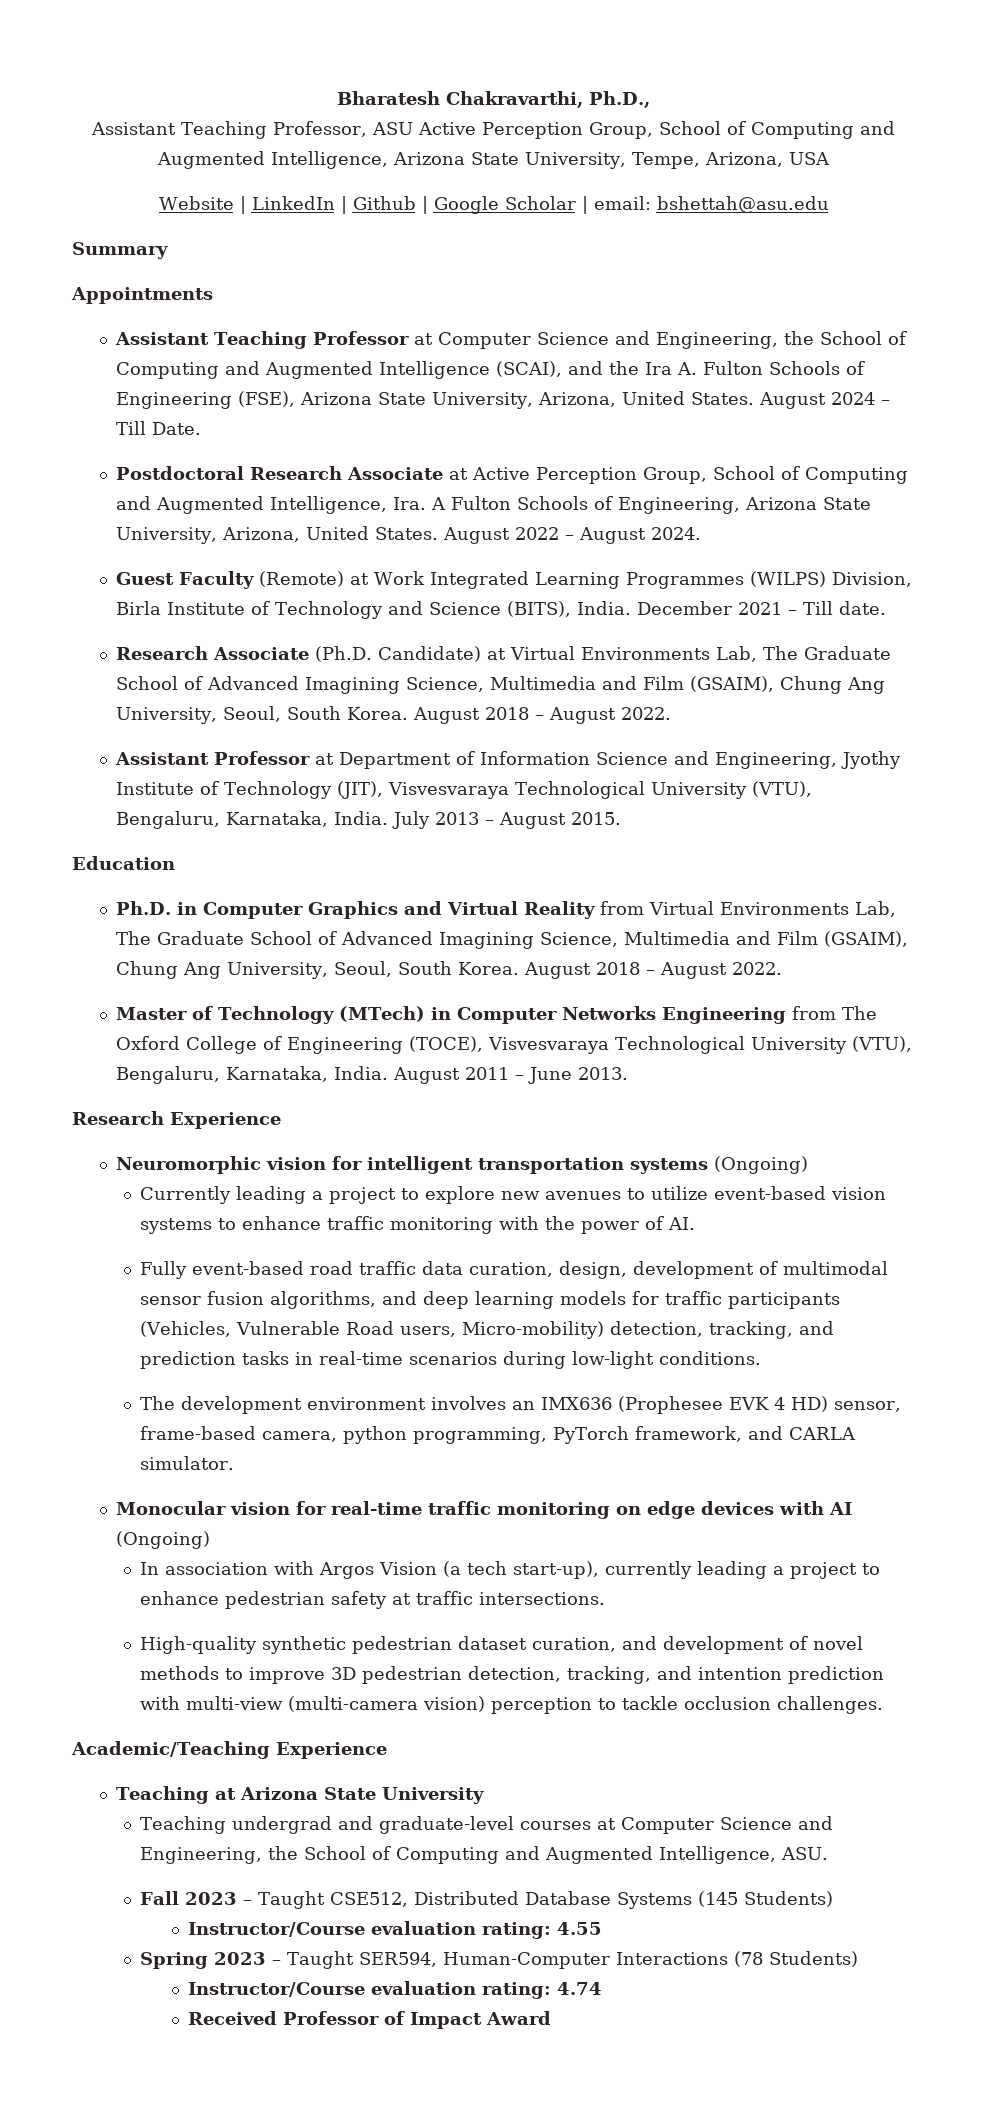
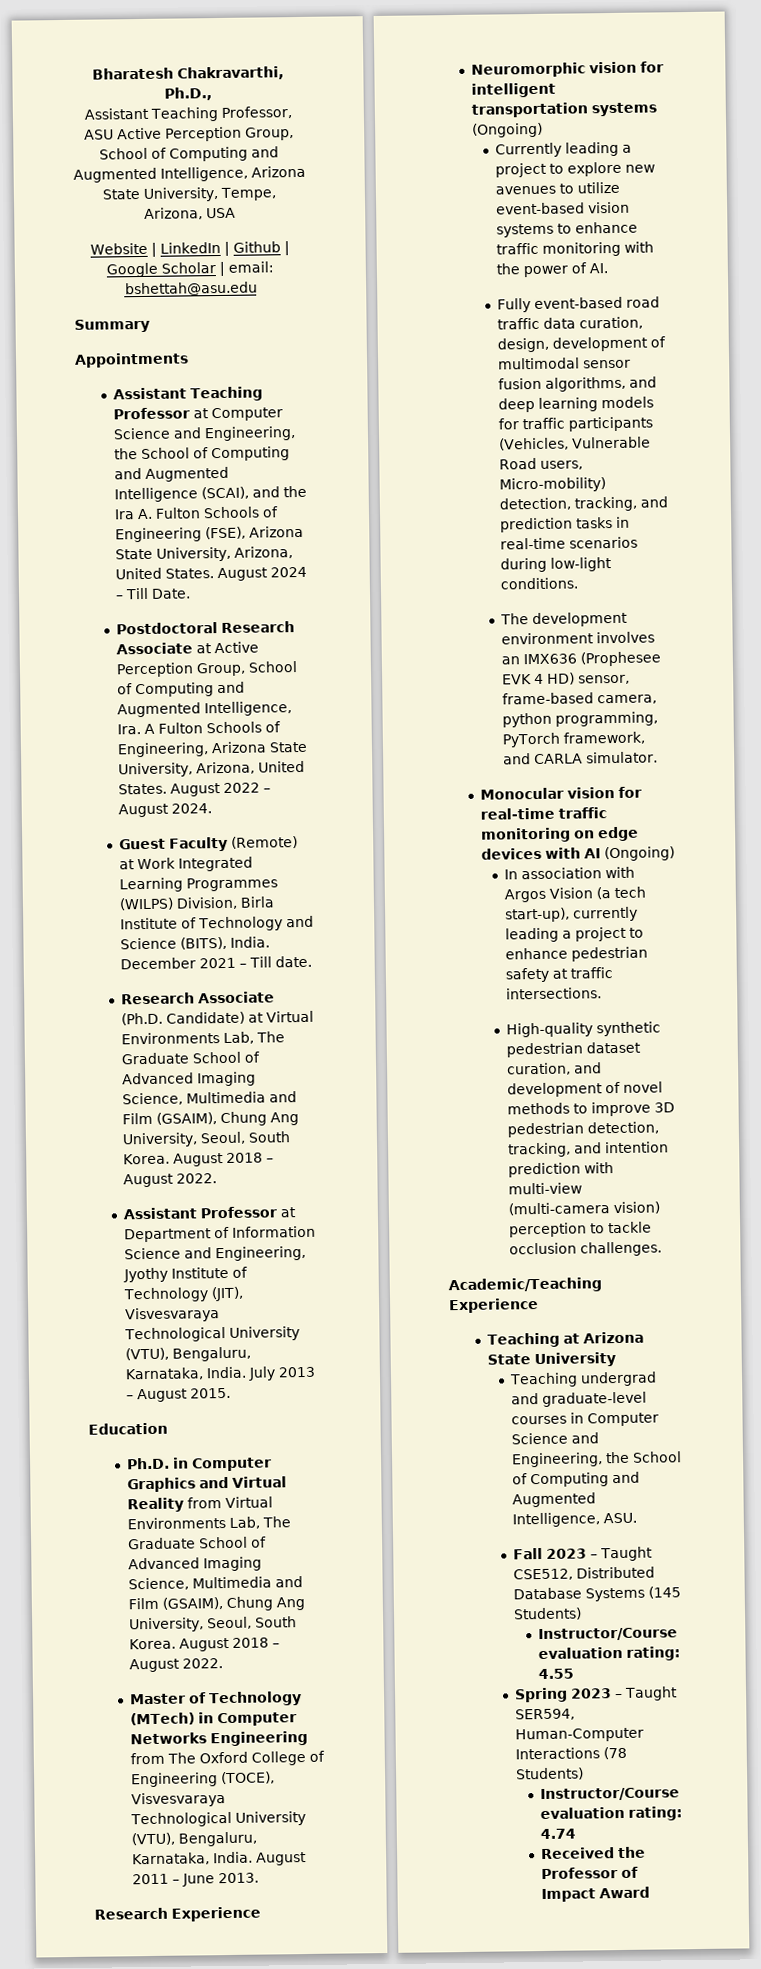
[304,677,400,694] Imagining -> [196,1071,256,1087] Imaging
[438,932,534,949] Imagining -> [202,1556,262,1572] Imaging
[596,1818,616,1830] at -> [569,1412,584,1424] in
(278, 2018) none -> [617,1846,646,1859] the

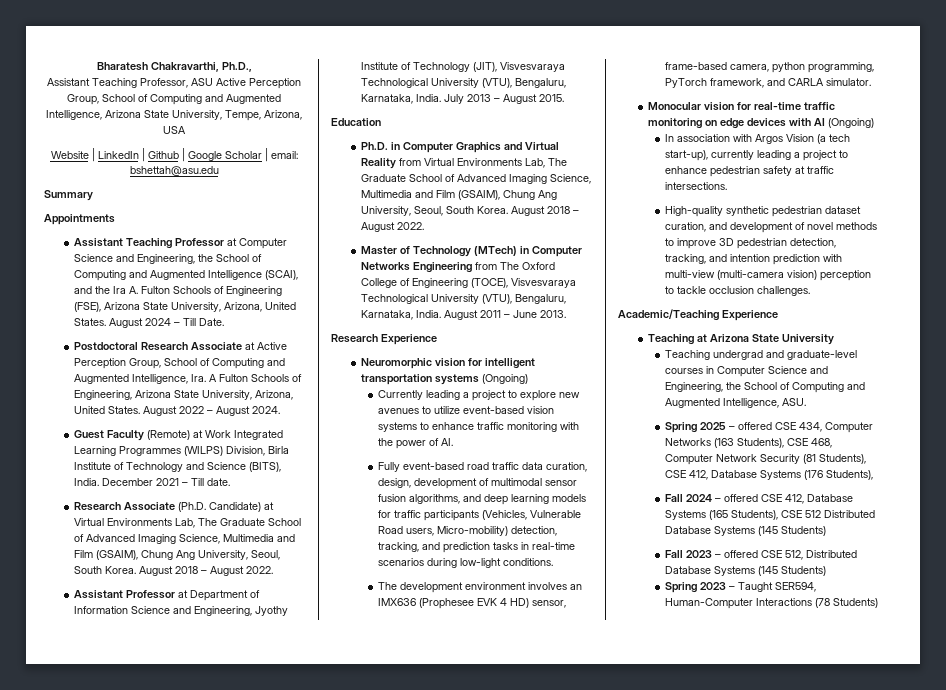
[512,1546,653,1562] [512,1566,655,1581] [512,1586,681,1602] [512,1607,582,1621] [537,1627,678,1642] [537,1646,681,1661] [537,1668,574,1680] Fall 2023 – Taught CSE512, Distributed Database Systems (145 Students) // Instructor/Course evaluation rating: 4.55 -> [664,422,873,433] [664,438,832,448] [664,454,866,465] [664,470,873,480] [664,494,853,504] [664,510,875,520] [664,526,826,536] [664,550,857,560] [664,566,826,576] Spring 2025 – offered CSE 434, Computer Networks (163 Students), CSE 468, Computer Network Security (81 Students), CSE 412, Database Systems (176 Students), // Fall 2024 – offered CSE 412, Database Systems (165 Students), CSE 512 Distributed Database Systems (145 Students) // Fall 2023 – offered CSE 512, Distributed Database Systems (145 Students)
[539,1787,680,1802] [539,1806,683,1821] [539,1828,576,1840] [540,1846,646,1860] [540,1866,639,1880] [540,1886,650,1903] // Instructor/Course evaluation rating: 4.74 // Received the Professor of Impact Award -> (878, 603) none

